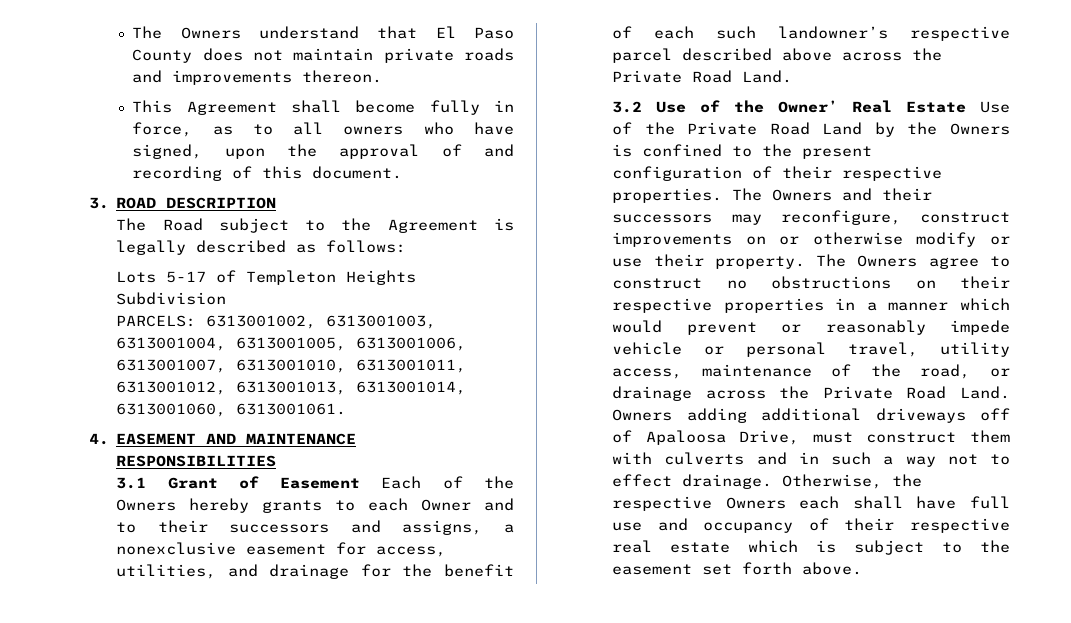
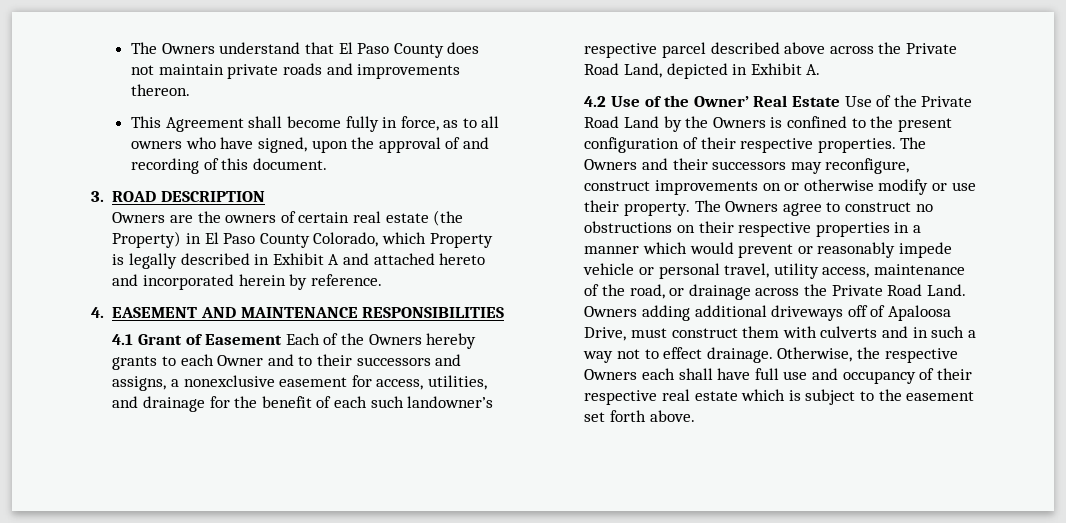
[116,218,514,233] [116,240,407,255] [116,270,417,285] [116,292,227,305] [116,315,437,329] [116,337,467,351] [116,359,467,373] [116,381,467,395] [116,403,347,417] The Road subject to the Agreement is legally described as follows: // Lots 5-17 of Templeton Heights Subdivision // PARCELS: 6313001002, 6313001003, 6313001004, 6313001005, 6313001006, 6313001007, 6313001010, 6313001011, 6313001012, 6313001013, 6313001014, 6313001060, 6313001061. -> [112,210,464,226] [112,231,493,248] [112,253,486,269] [112,274,382,290] Owners are the owners of certain real estate (the Property) in El Paso County Colorado, which Property is legally described in Exhibit A and attached hereto and incorporated herein by reference.
[116,477,147,489] 3.1 -> [112,334,134,345] 4.1
[742,70,793,83] [612,101,643,113] Land. // 3.2 -> [624,63,821,79] [584,96,607,107] Land, depicted in Exhibit A. // 4.2

